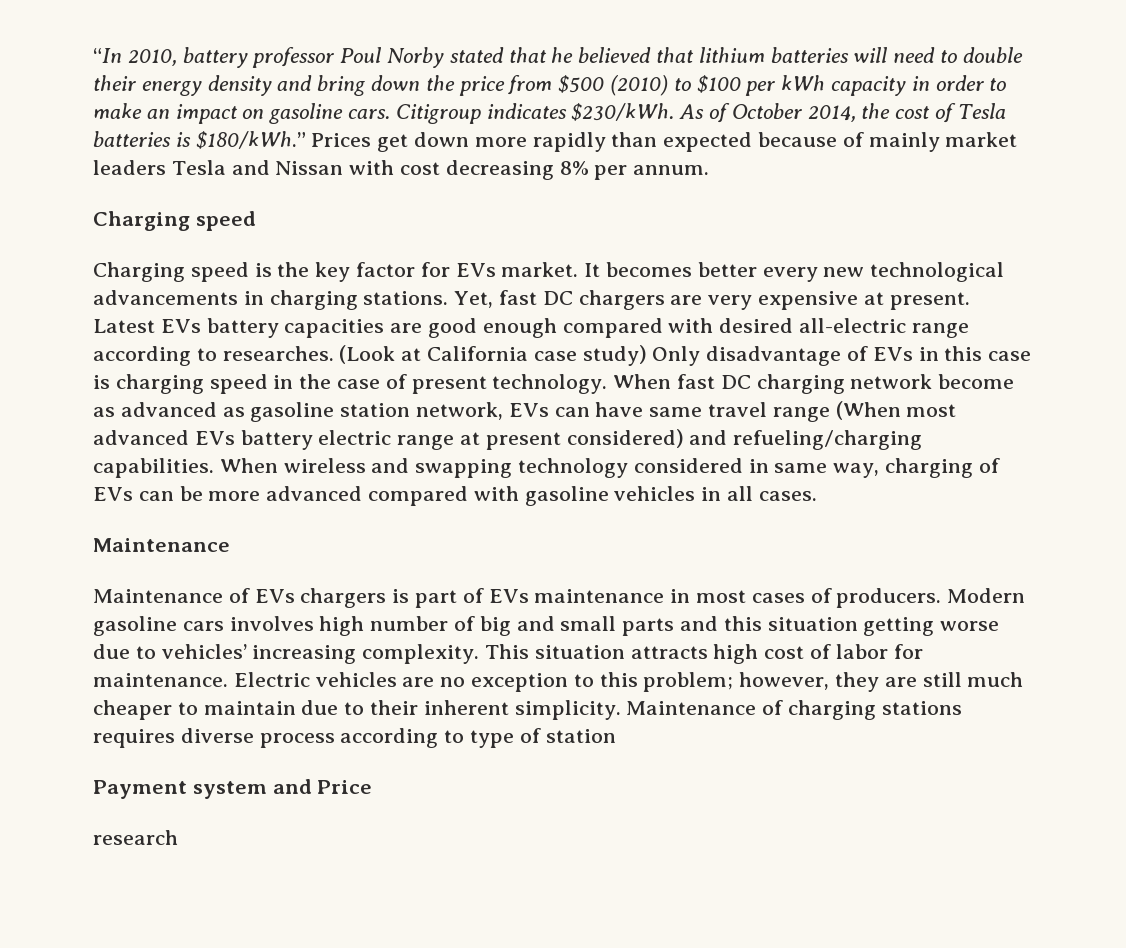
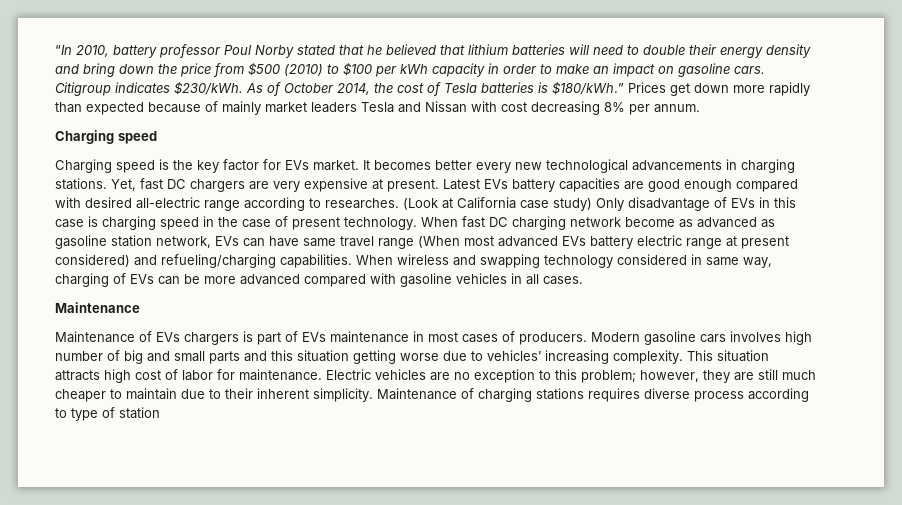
[93,779,373,799] [93,830,178,845] // Payment system and Price // research -> (160, 413) none

